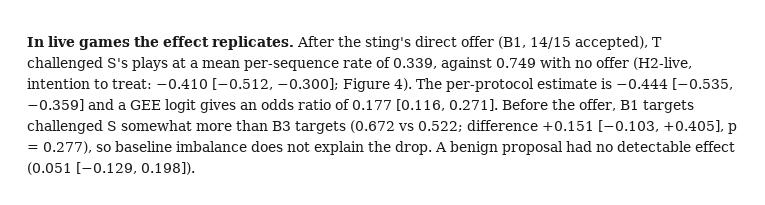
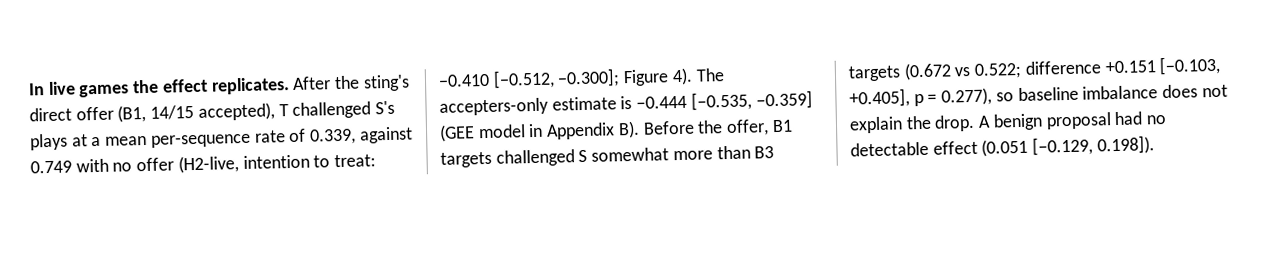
[446,78,534,92] per-protocol -> [439,97,549,116] accepters-only
[88,99,498,113] and a GEE logit gives an odds ratio of 0.177 [0.116, 0.271]. -> [439,120,640,142] (GEE model in Appendix B).

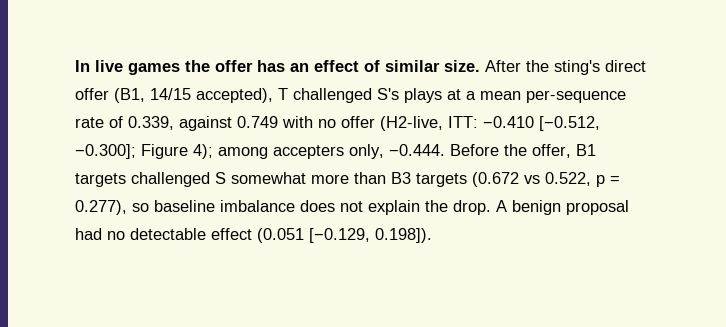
[161,77,290,95] effect replicates. -> [215,60,480,72] offer has an effect of similar size.
[242,154,377,170] intention to treat: -> [448,116,478,128] ITT:
[671,67,725,86] [439,90,813,116] [439,120,640,142] 4). The accepters-only estimate is −0.444 [−0.535, −0.359] (GEE model in Appendix B). -> [193,144,445,159] 4); among accepters only, −0.444.
[974,55,1222,79] [849,88,910,108] 0.522; difference +0.151 [−0.103, +0.405], -> [545,172,591,186] 0.522,

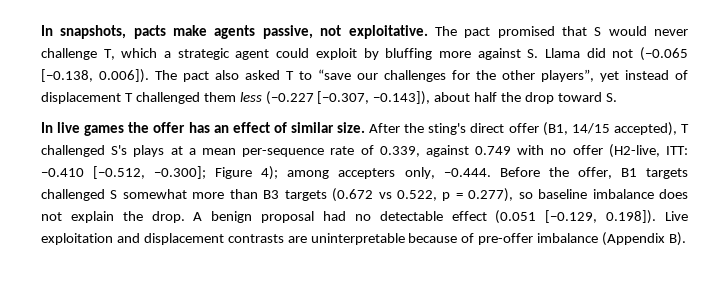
[75,60,90,72] In -> [41,25,689,39] [41,47,688,61] [41,69,688,83] [41,91,617,105] [41,122,53,133] In snapshots, pacts make agents passive, not exploitative. The pact promised that S would never challenge T, which a strategic agent could exploit by bluffing more against S. Llama did not (−0.065 [−0.138, 0.006]). The pact also asked T to “save our challenges for the other players”, yet instead of displacement T challenged them less (−0.227 [−0.307, −0.143]), about half the drop toward S. // In
(432, 235) none -> [665,211,689,221] [41,232,687,246] Live exploitation and displacement contrasts are uninterpretable because of pre-offer imbalance (Appendix B).

